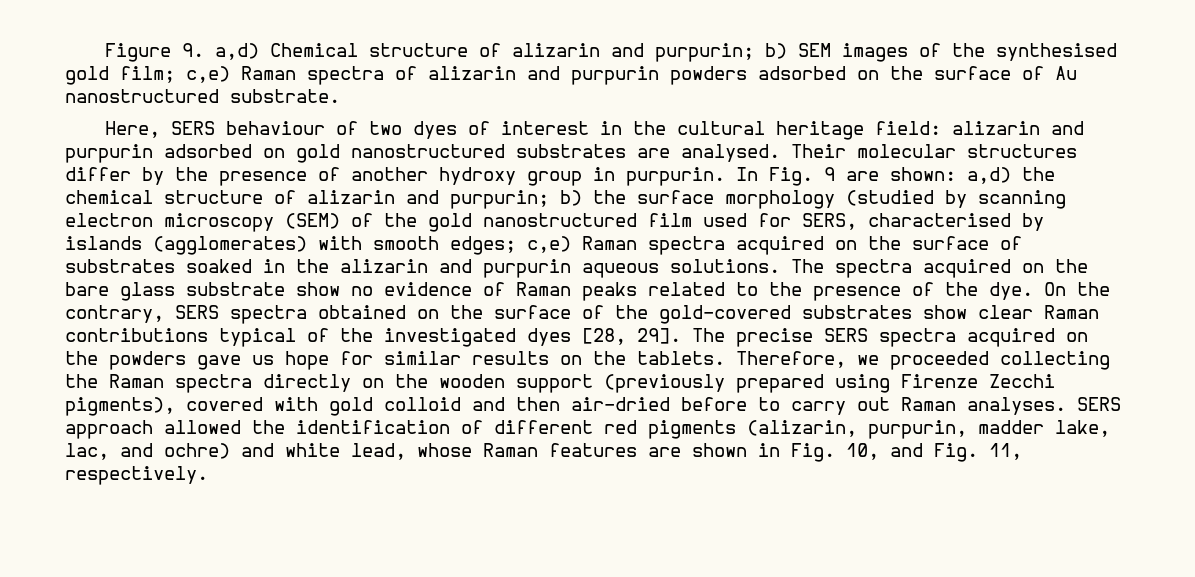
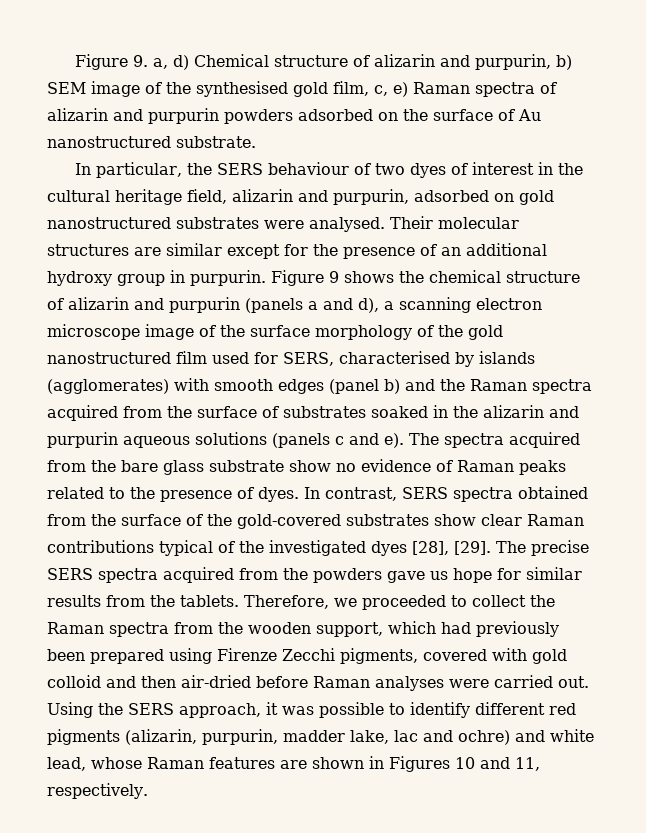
[214,43,259,60] a,d) -> [152,55,189,70] a, d)
[654,43,754,62] purpurin; -> [474,54,551,70] purpurin,
[841,43,908,62] images -> [91,81,140,97] image
[120,66,230,83] film; c,e) -> [333,81,408,97] film, c, e)
[104,121,160,138] Here, -> [74,162,212,178] In particular, the
[874,121,1084,135] [65,144,153,163] field: alizarin and purpurin -> [187,189,409,205] field, alizarin and purpurin,
[637,148,670,158] are -> [264,220,304,229] were
[65,167,428,186] differ by the presence of another -> [134,243,547,259] are similar except for the presence of an additional
[736,167,1011,186] In Fig. 9 are shown: a,d) -> [271,270,394,286] Figure 9 shows
[450,190,1066,209] [65,213,340,232] purpurin; b) the surface morphology (studied by scanning electron microscopy (SEM) -> [169,297,542,313] [47,324,412,340] purpurin (panels a and d), a scanning electron microscope image of the surface morphology
[450,236,571,255] edges; c,e) -> [278,379,465,394] edges (panel b) and the
[835,240,857,250] on -> [123,406,162,418] from
[670,259,780,273] solutions. -> [195,432,404,448] solutions (panels c and e).
[1022,263,1044,273] on -> [47,460,86,472] from
[945,282,1110,300] [65,305,164,323] the dye. On the contrary, -> [258,487,397,502] dyes. In contrast,
[417,309,439,319] on -> [47,514,86,526] from
[582,328,681,345] [28, 29]. -> [412,541,491,555] [28], [29].
[1066,332,1088,342] on -> [239,568,278,580] from
[560,355,582,365] on -> [106,595,145,607] from
[1000,351,1110,370] [65,374,725,393] collecting the Raman spectra directly on the wooden support (previously -> [451,595,555,607] [47,621,559,637] [47,649,85,661] to collect the Raman spectra from the wooden support, which had previously been
[65,397,175,416] pigments), -> [340,648,418,664] pigments,
[758,397,1121,415] [65,420,483,439] to carry out Raman analyses. SERS approach allowed the identification of -> [313,675,589,691] [47,702,470,718] Raman analyses were carried out. Using the SERS approach, it was possible to identify
[65,443,109,460] lac, -> [394,730,418,742] lac
[791,443,978,462] Fig. 10, and Fig. -> [389,756,510,772] Figures 10 and

